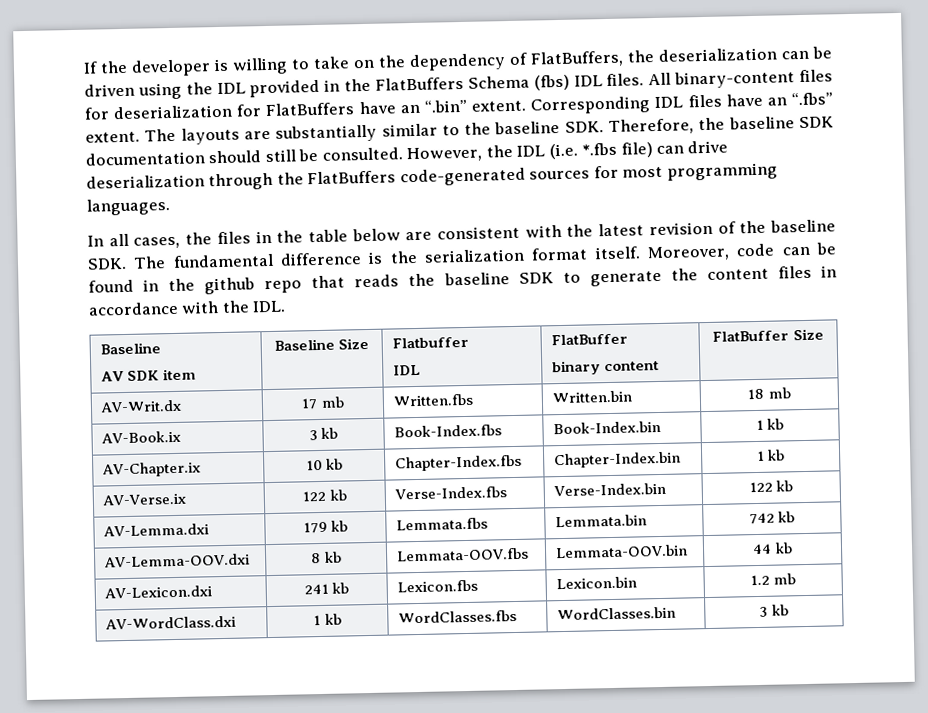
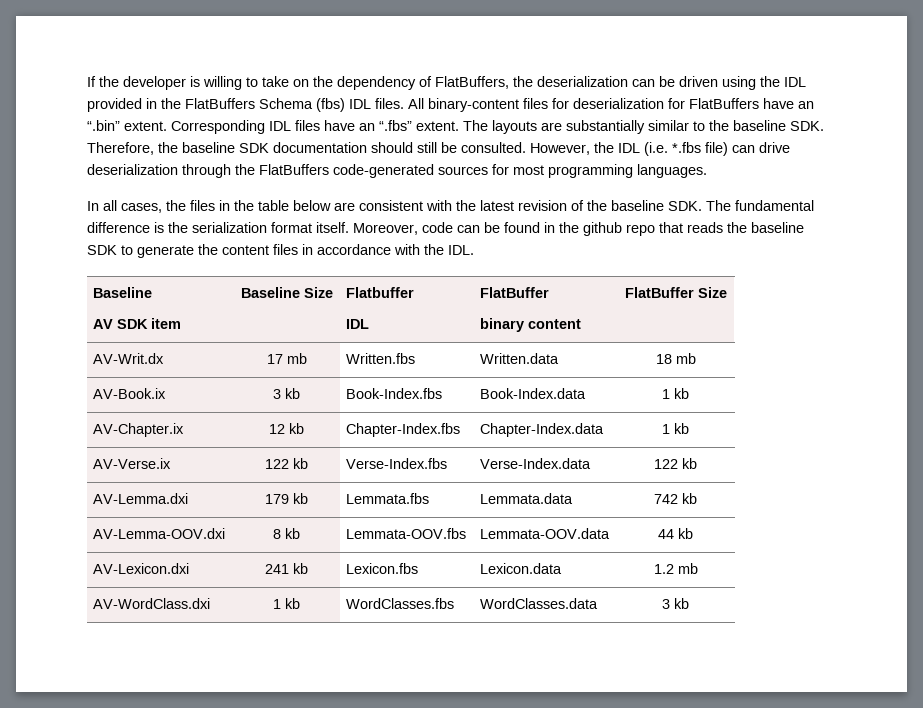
[552,390,633,404] Written.bin -> [480,353,560,364] Written.data
[553,420,662,435] Book-Index.bin -> [480,388,587,399] Book-Index.data
[305,459,323,471] 10 -> [269,424,285,434] 12
[554,451,682,469] Chapter-Index.bin -> [480,423,605,437] Chapter-Index.data
[553,482,667,497] Verse-Index.bin -> [480,458,592,469] Verse-Index.data
[555,514,648,528] Lemmata.bin -> [480,493,574,504] Lemmata.data
[555,544,689,559] Lemmata-OOV.bin -> [480,528,611,539] Lemmata-OOV.data
[556,576,638,590] Lexicon.bin -> [480,563,563,574] Lexicon.data
[557,606,677,621] WordClasses.bin -> [480,598,599,609] WordClasses.data

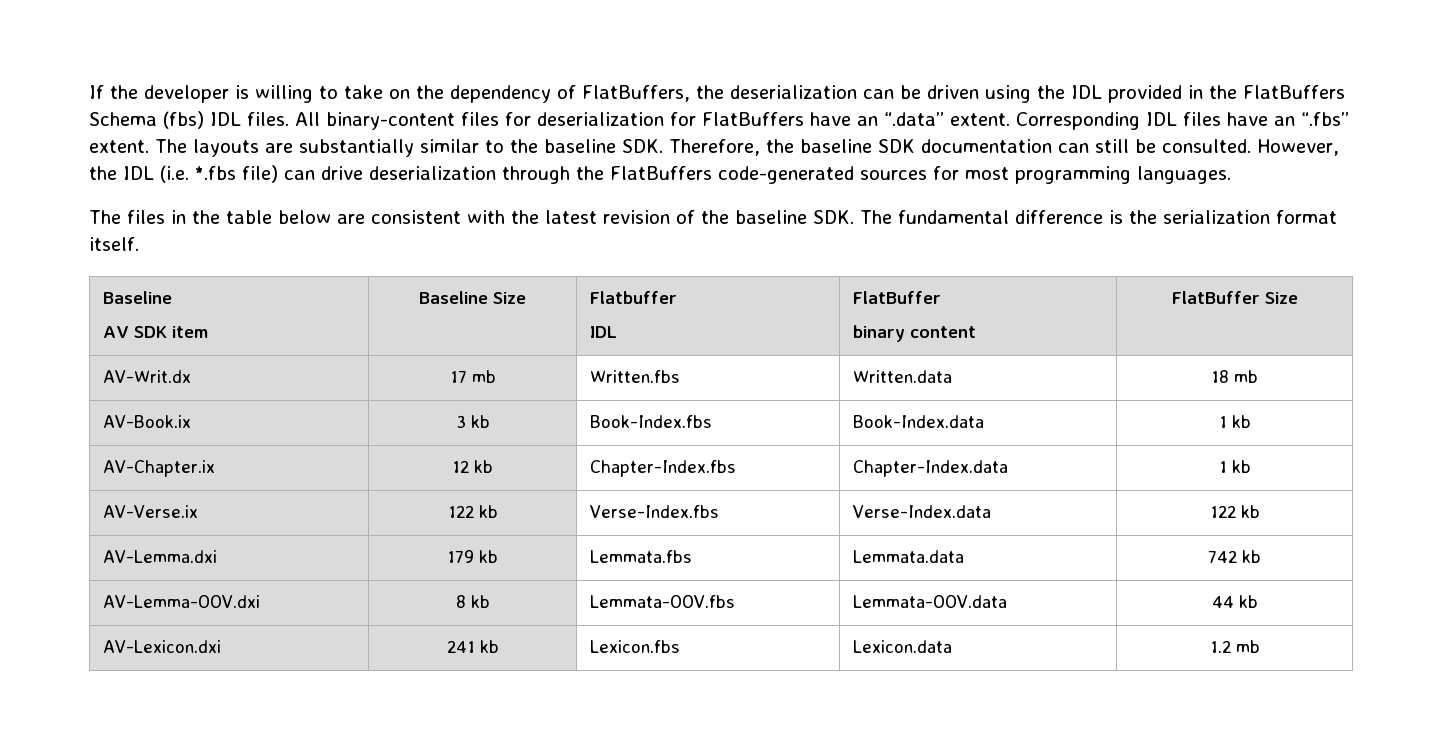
[87,120,120,131] “.bin” -> [884,112,944,126] “.data”
[371,142,413,153] should -> [1058,143,1089,153] can
[87,200,186,213] In all cases, the -> [89,210,121,224] The
[353,222,804,236] [87,244,474,258] Moreover, code can be found in the github repo that reads the baseline SDK to generate the content files in accordance with the IDL. -> (139, 244) none
[93,598,211,609] [273,598,300,609] [346,598,455,609] [480,598,599,609] [662,598,689,609] // AV-WordClass.dxi | 1 kb | WordClasses.fbs | WordClasses.data | 3 kb -> (1260, 646) none

